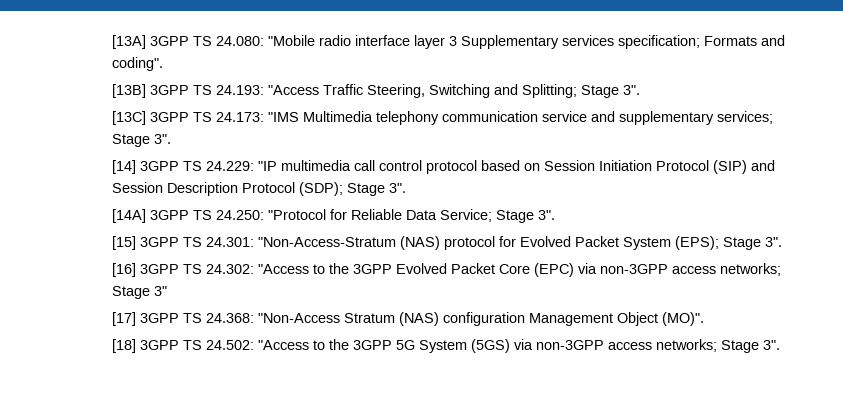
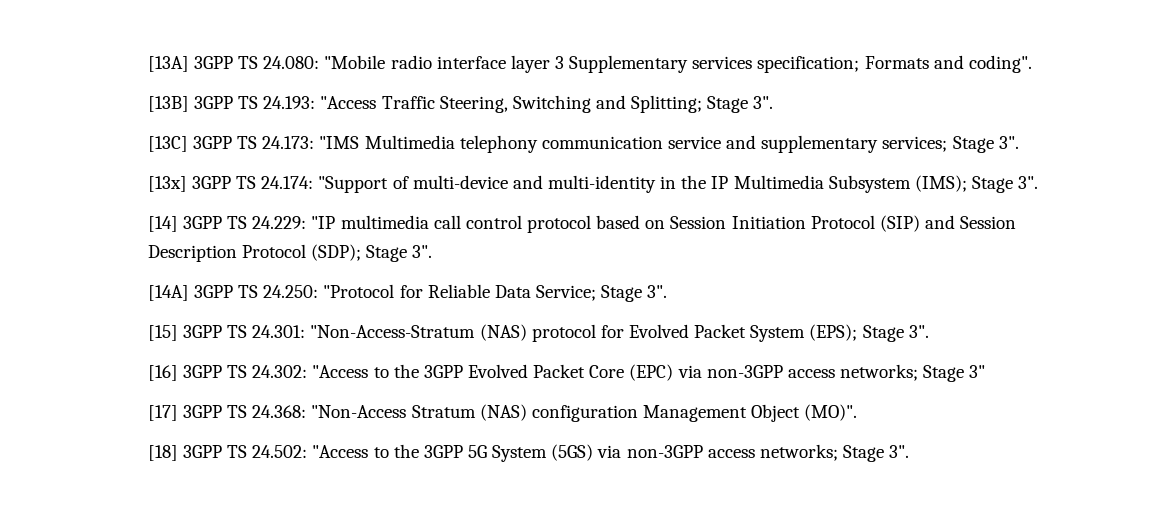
(171, 139) none -> [147,175,1039,193] // [13x] 3GPP TS 24.174: "Support of multi-device and multi-identity in the IP Multimedia Subsystem (IMS); Stage 3".

